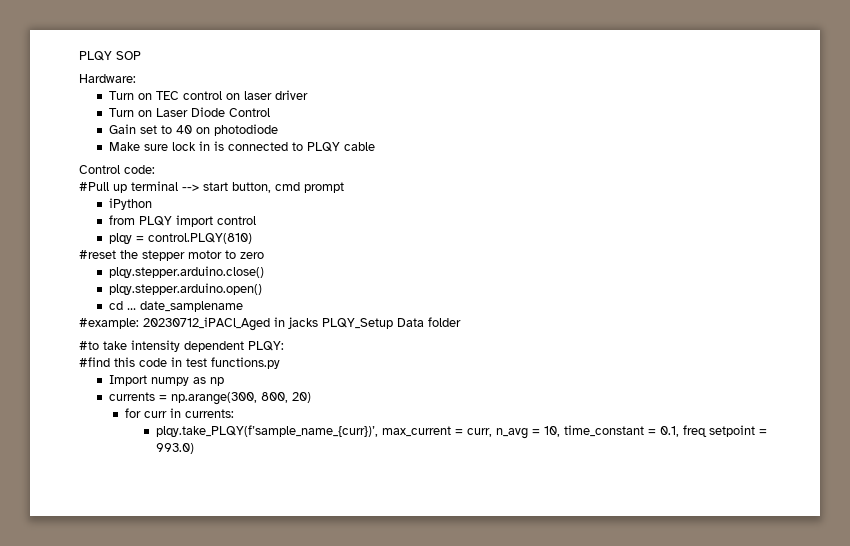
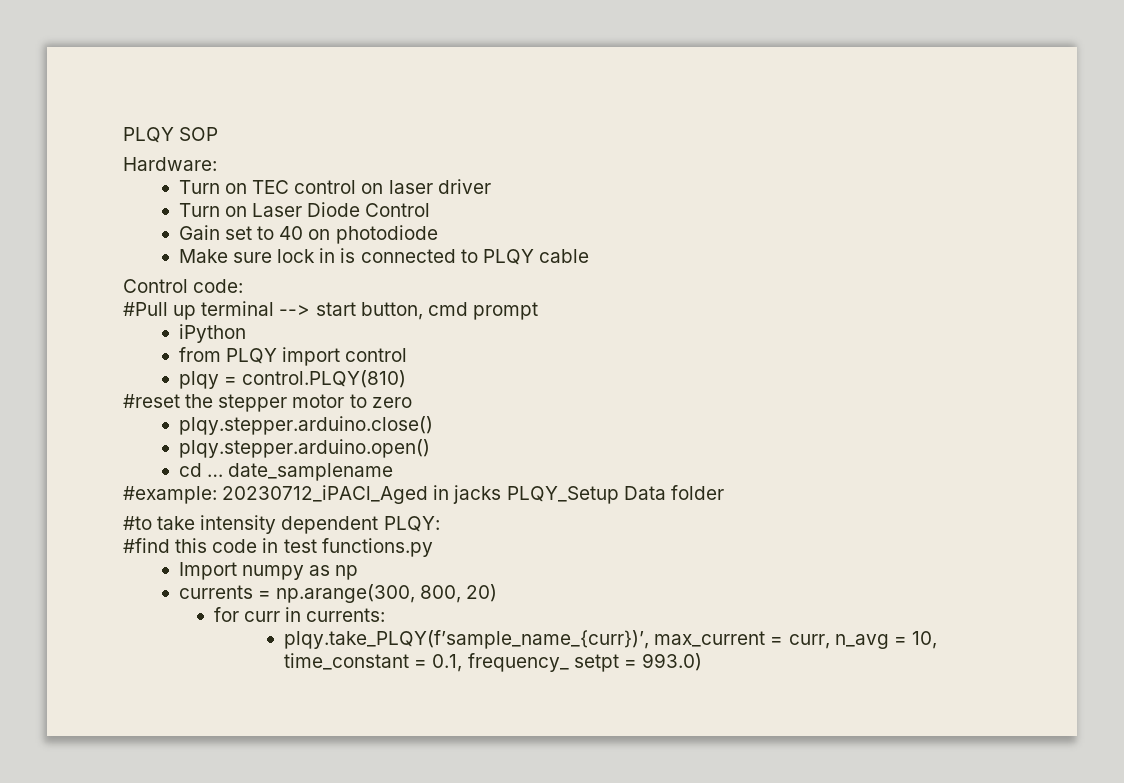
[682,425,755,437] freq setpoint -> [467,653,619,672] frequency_ setpt

